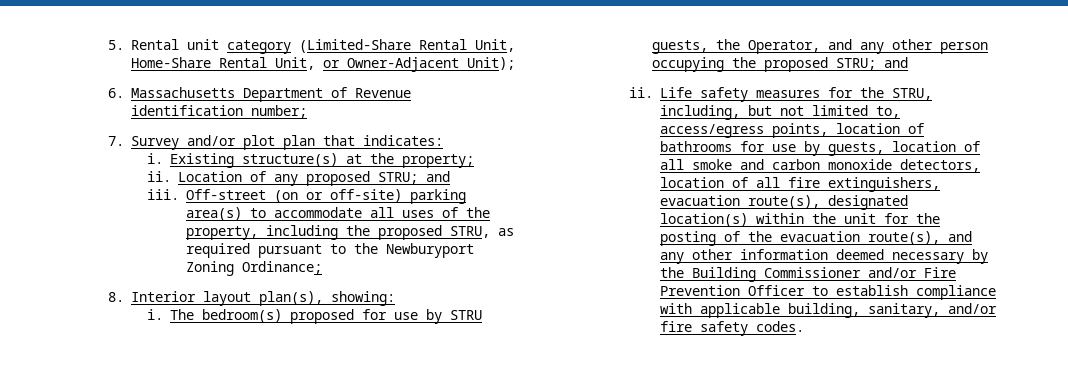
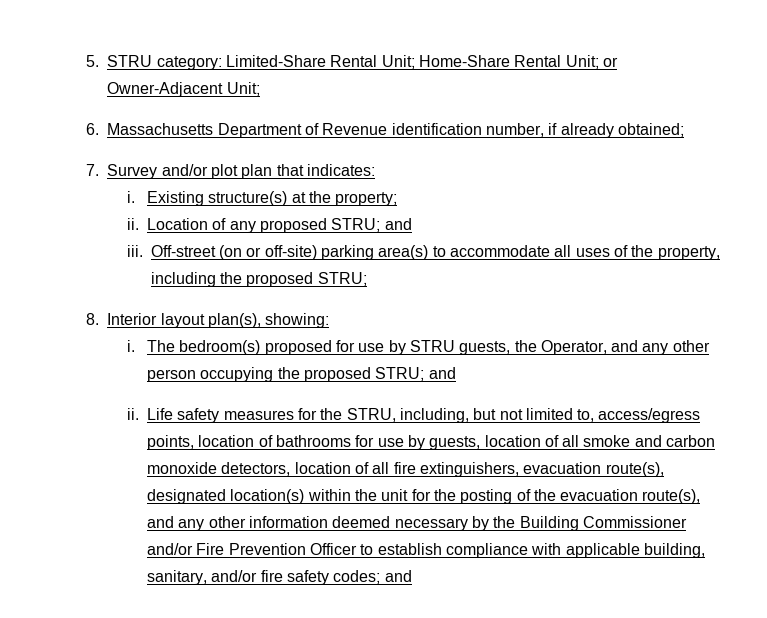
[131,39,516,54] Rental unit category (Limited-Share Rental Unit, -> [107,55,415,70] STRU category: Limited-Share Rental Unit;
[275,57,316,70] Unit, -> [565,55,599,69] Unit;
[467,57,516,70] Unit); -> [226,82,260,96] Unit;
[251,105,308,118] number; -> [485,123,684,138] number, if already obtained;
[449,226,514,238] [185,243,474,258] [185,261,322,276] STRU, as required pursuant to the Newburyport Zoning Ordinance; -> [317,272,367,286] STRU;
[755,321,804,332] codes. -> [333,570,412,584] codes; and

